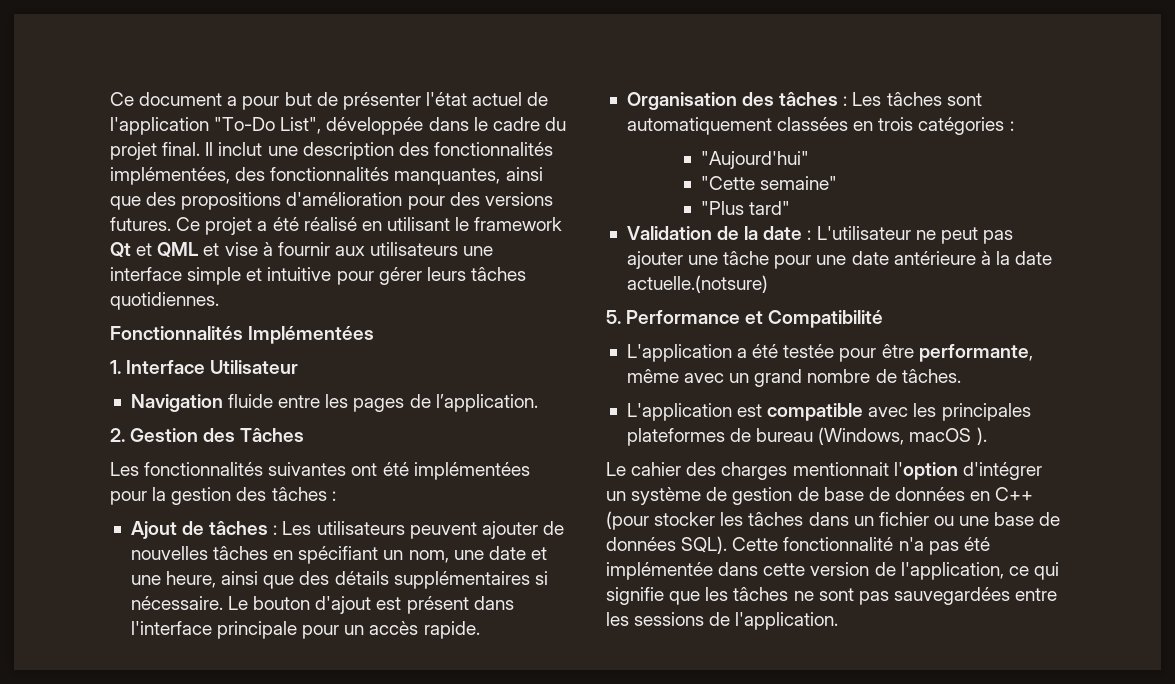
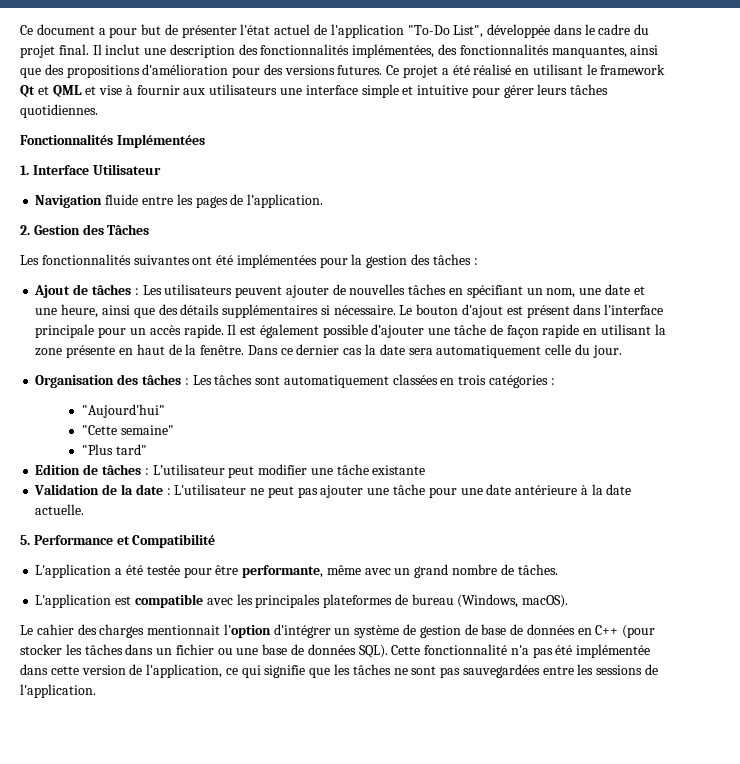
(480, 630) none -> [227,324,666,338] [35,344,622,358] Il est également possible d’ajouter une tâche de façon rapide en utilisant la zone présente en haut de la fenêtre. Dans ce dernier cas la date sera automatiquement celle du jour.
(790, 208) none -> [35,464,426,478] // Edition de tâches : L’utilisateur peut modifier une tâche existante
[626,275,768,293] actuelle.(notsure) -> [35,504,85,515] actuelle.
[909,427,987,445] macOS ). -> [522,595,569,608] macOS).

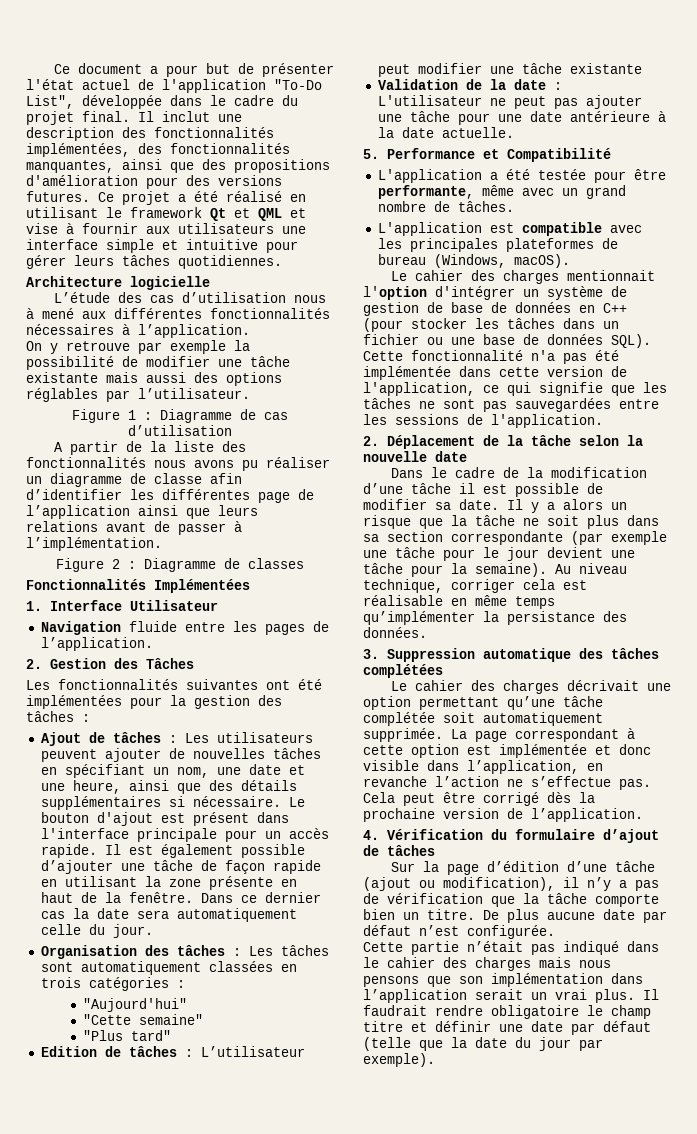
(98, 111) none -> [26,276,210,290] [53,292,326,303] [26,308,330,319] [26,324,250,338] [26,340,250,354] [26,356,290,370] [26,372,282,386] [26,388,250,402] [72,409,288,423] [128,425,232,436] [53,441,246,455] [26,457,330,471] [26,473,242,487] [26,489,314,503] [26,505,258,519] [26,521,242,535] [26,537,162,551] [56,558,304,572] // Architecture logicielle // L’étude des cas d’utilisation nous à mené aux différentes fonctionnalités nécessaires à l’application. // On y retrouve par exemple la possibilité de modifier une tâche existante mais aussi des options réglables par l’utilisateur. // Figure 1 : Diagramme de cas d’utilisation // A partir de la liste des fonctionnalités nous avons pu réaliser un diagramme de classe afin d’identifier les différentes page de l’application ainsi que leurs relations avant de passer à l’implémentation. // Figure 2 : Diagramme de classes
(96, 691) none -> [363,435,643,449] [363,451,467,462] [390,467,647,478] [363,483,603,497] [363,499,627,513] [363,515,659,529] [363,531,667,545] [363,547,635,561] [363,563,627,577] [363,579,587,593] [363,595,555,609] [363,611,627,625] [363,627,427,638] [363,648,659,662] [363,664,443,678] [390,680,671,694] [363,696,603,710] [363,712,603,726] [363,728,635,742] [363,744,651,758] [363,760,603,774] [363,776,651,790] [363,792,595,806] [363,808,643,822] [363,829,659,843] [363,845,435,856] [390,861,655,875] [363,877,659,891] [363,893,659,907] [363,909,667,923] [363,925,555,939] [363,941,659,955] [363,957,611,971] [363,973,643,987] [363,989,659,1003] [363,1005,651,1019] [363,1021,651,1035] [363,1037,603,1051] [363,1053,435,1067] // 2. Déplacement de la tâche selon la nouvelle date // Dans le cadre de la modification d’une tâche il est possible de modifier sa date. Il y a alors un risque que la tâche ne soit plus dans sa section correspondante (par exemple une tâche pour le jour devient une tâche pour la semaine). Au niveau technique, corriger cela est réalisable en même temps qu’implémenter la persistance des données. // 3. Suppression automatique des tâches complétées // Le cahier des charges décrivait une option permettant qu’une tâche complétée soit automatiquement supprimée. La page correspondant à cette option est implémentée et donc visible dans l’application, en revanche l’action ne s’effectue pas. Cela peut être corrigé dès la prochaine version de l’application. // 4. Vérification du formulaire d’ajout de tâches // Sur la page d’édition d’une tâche (ajout ou modification), il n’y a pas de vérification que la tâche comporte bien un titre. De plus aucune date par défaut n’est configurée. // Cette partie n’était pas indiqué dans le cahier des charges mais nous pensons que son implémentation dans l’application serait un vrai plus. Il faudrait rendre obligatoire le champ titre et définir une date par défaut (telle que la date du jour par exemple).

